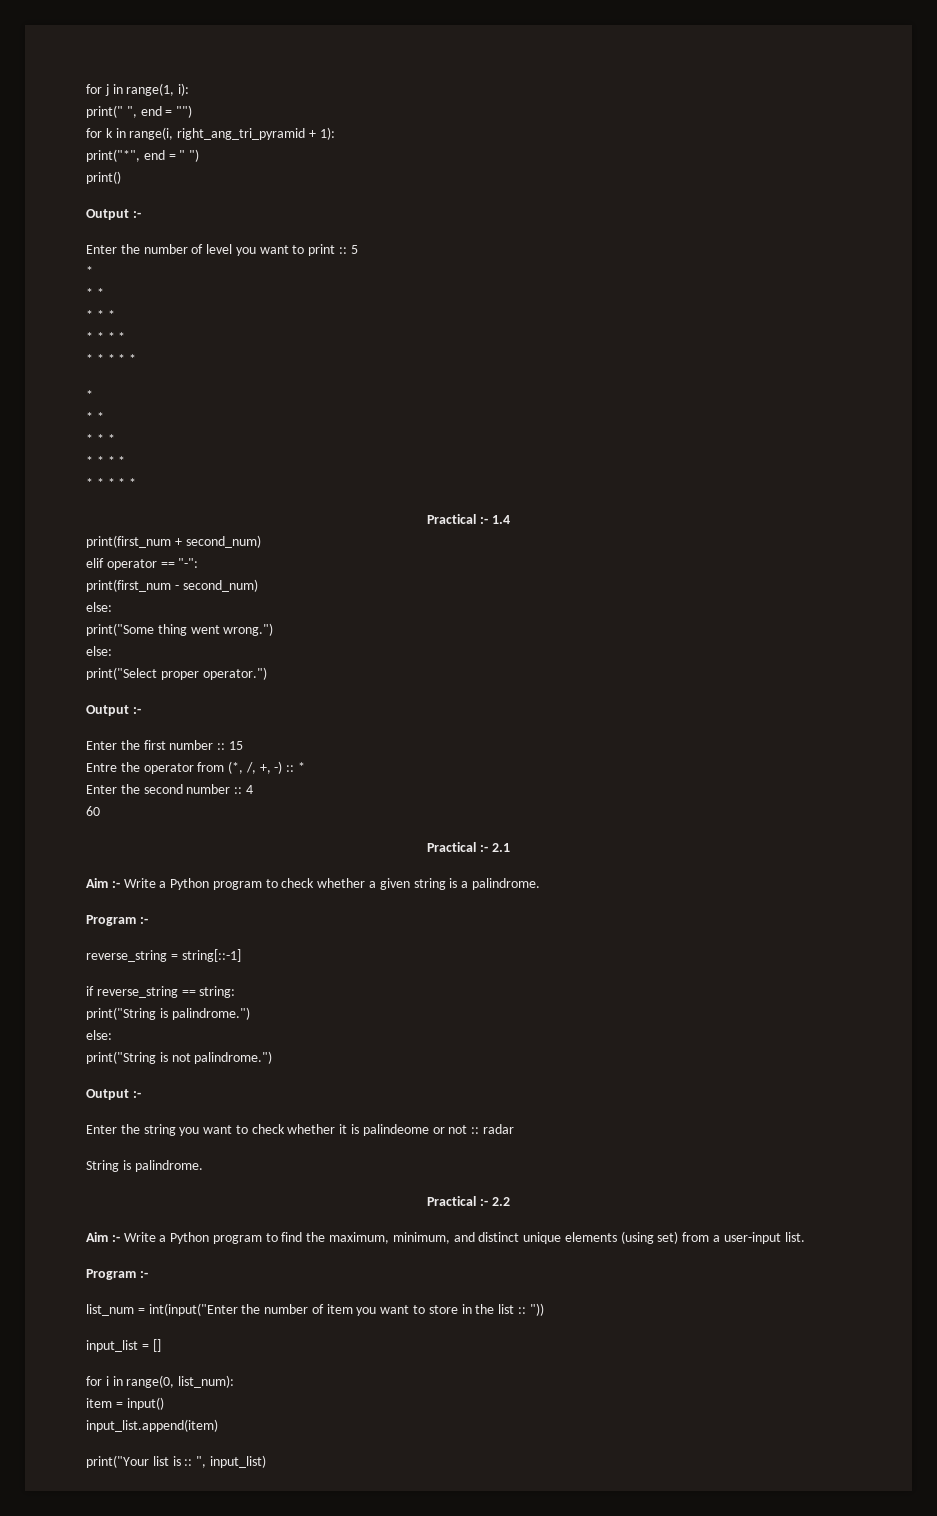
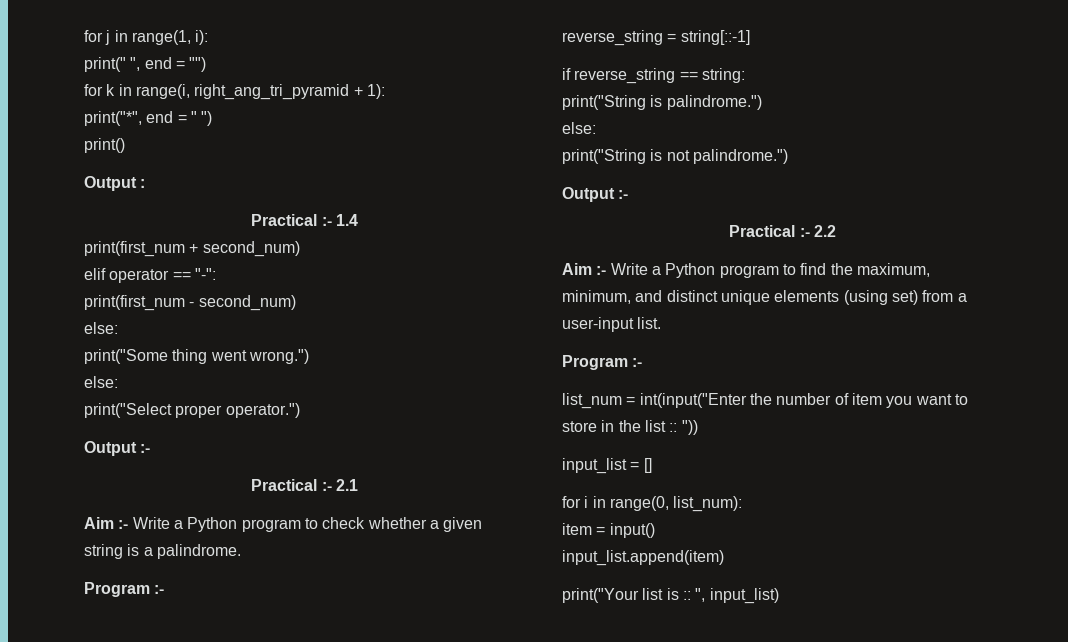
[132,211,141,218] [86,244,358,256] [86,266,93,276] [86,288,104,298] [86,310,115,320] [86,332,126,342] [86,354,137,364] [86,390,93,400] [86,412,104,422] [86,434,115,444] [86,456,126,466] [86,478,137,488] :- // Enter the number of level you want to print :: 5 // * // * * // * * * // * * * * // * * * * * // * // * * // * * * // * * * * // * * * * * -> [140,179,146,188] :
[86,740,243,750] [86,761,306,774] [86,784,253,794] [86,806,100,816] // Enter the first number :: 15 // Entre the operator from (*, /, +, -) :: * // Enter the second number :: 4 // 60 -> (151, 448) none
[86,1124,514,1136] [86,1160,203,1172] // Enter the string you want to check whether it is palindeome or not :: radar // String is palindrome. -> (629, 194) none

